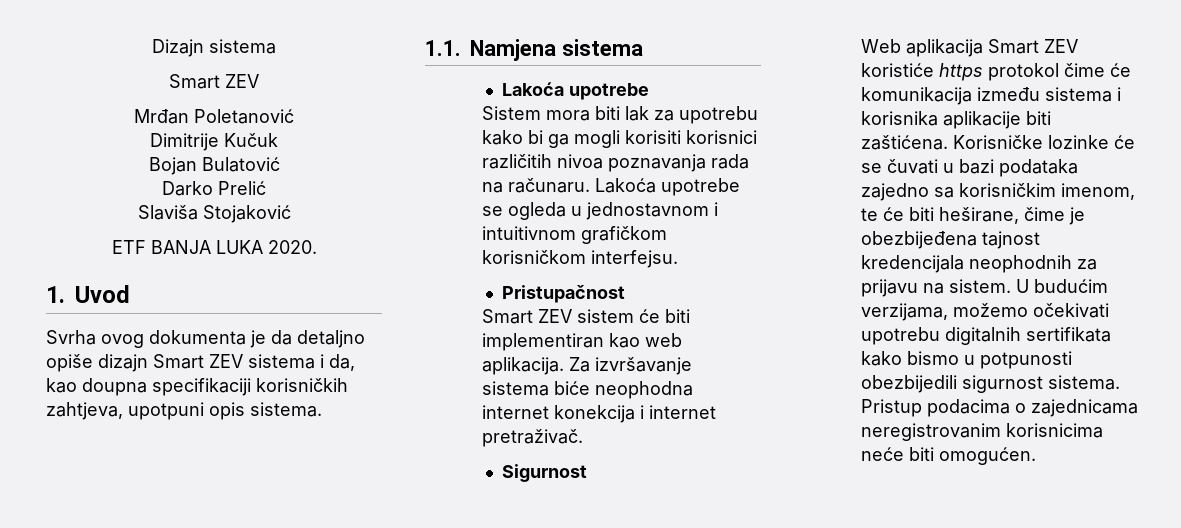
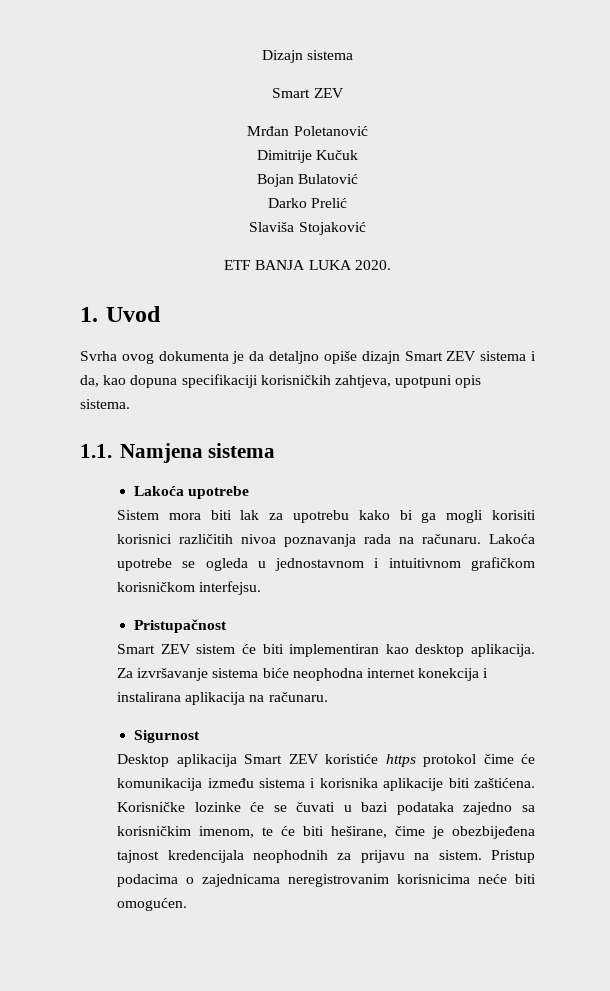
[82,378,147,396] doupna -> [130,375,178,388] dopuna
[645,333,683,347] web -> [415,644,465,657] desktop
[649,405,717,419] [482,429,584,447] internet pretraživač. -> [117,692,328,705] instalirana aplikacija na računaru.
[861,39,902,53] Web -> [117,754,170,767] Desktop
[1016,279,1109,293] [861,303,1110,321] [861,327,1112,345] [861,351,1073,369] [861,375,1121,393] U budućim verzijama, možemo očekivati upotrebu digitalnih sertifikata kako bismo u potpunosti obezbijedili sigurnost sistema. -> (482, 855) none

